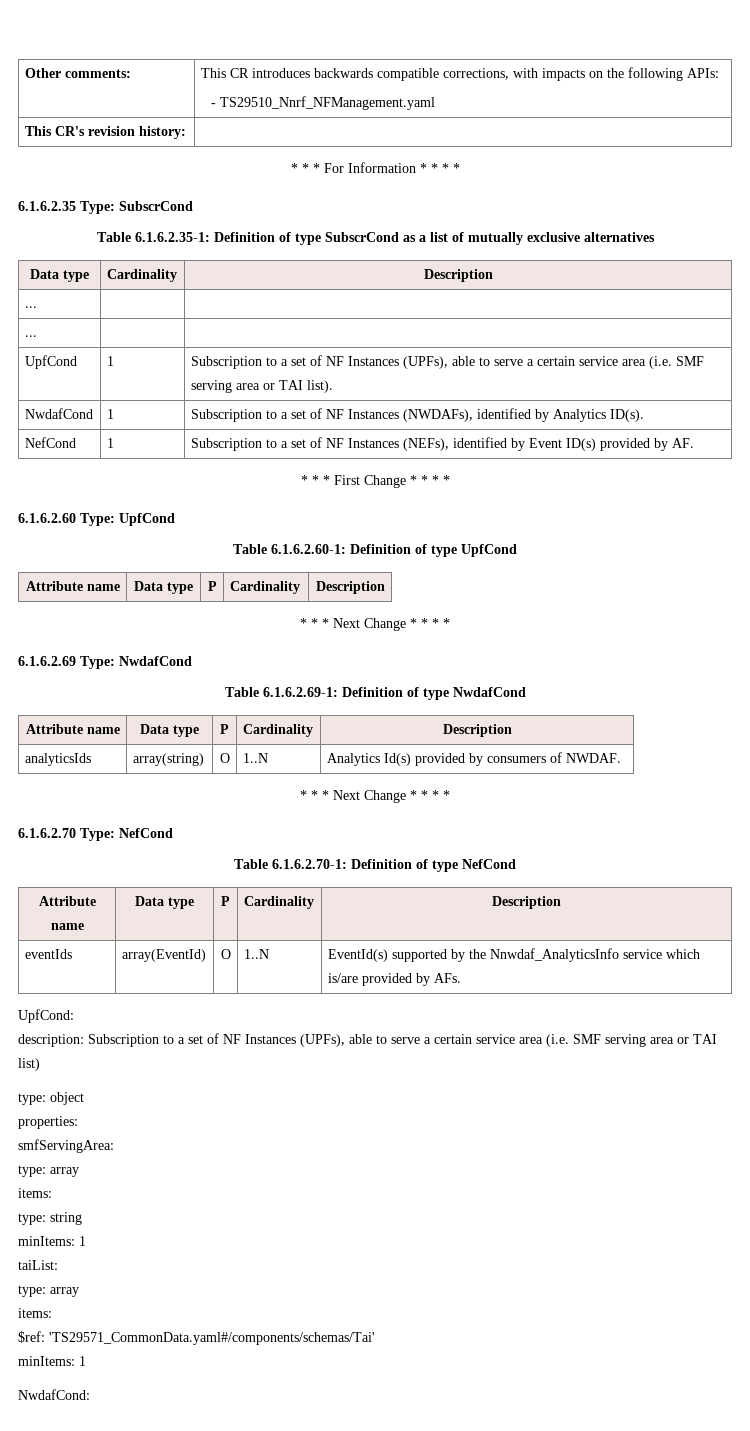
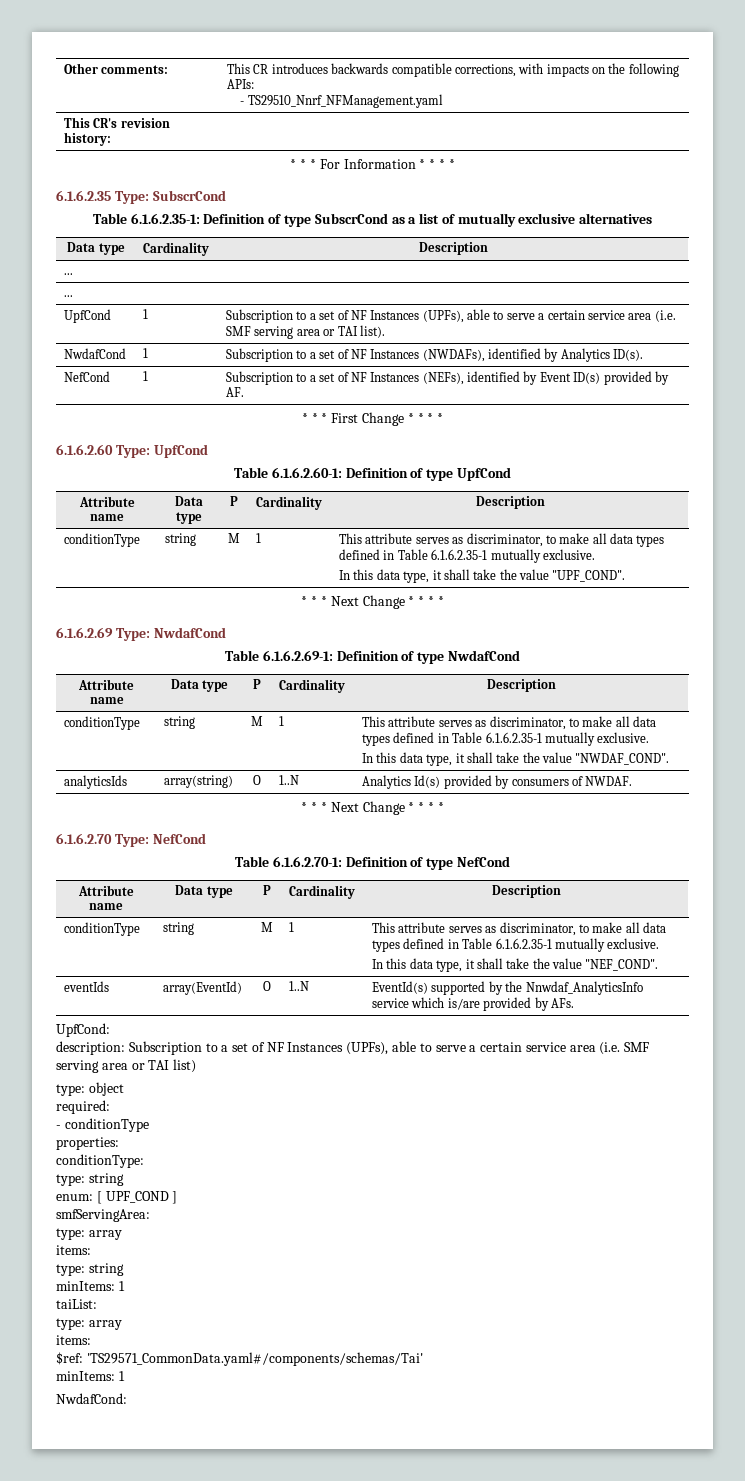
(385, 587) none -> [64,533,141,547] [165,533,197,546] [228,533,240,543] [256,533,262,543] [339,533,665,547] [339,549,595,563] [339,569,626,583] // conditionType | string | M | 1 | This attribute serves as discriminator, to make all data types defined in Table 6.1.6.2.35-1 mutually exclusive. // In this data type, it shall take the value "UPF_COND".
(512, 730) none -> [64,716,141,730] [164,716,196,729] [251,716,263,726] [279,716,285,726] [362,716,657,730] [362,732,650,746] [362,752,670,766] // conditionType | string | M | 1 | This attribute serves as discriminator, to make all data types defined in Table 6.1.6.2.35-1 mutually exclusive. // In this data type, it shall take the value "NWDAF_COND".
(561, 902) none -> [64,922,141,936] [163,922,195,935] [261,922,273,932] [289,922,295,932] [372,922,667,936] [372,938,660,952] [372,958,659,972] // conditionType | string | M | 1 | This attribute serves as discriminator, to make all data types defined in Table 6.1.6.2.35-1 mutually exclusive. // In this data type, it shall take the value "NEF_COND".
[18,1116,78,1129] properties: -> [56,1100,110,1114] [56,1118,149,1132] [56,1137,119,1150] [56,1154,144,1168] [56,1173,124,1186] [56,1191,178,1204] required: // - conditionType // properties: // conditionType: // type: string // enum: [ UPF_COND ]

